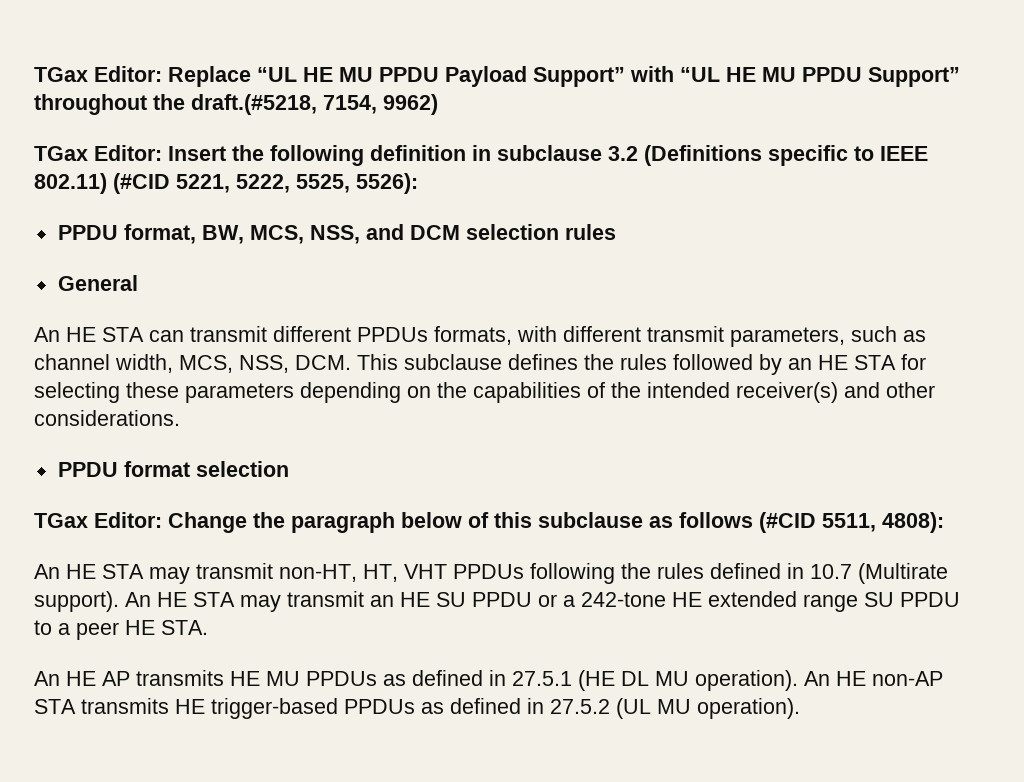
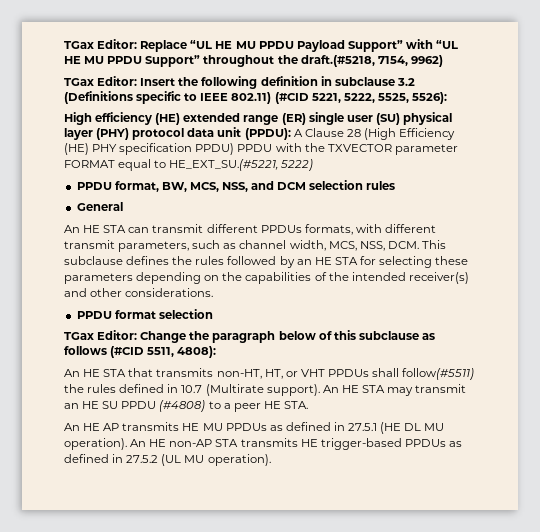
(418, 183) none -> [64,112,452,125] [64,127,456,140] [64,143,458,155] [64,159,314,171] // High efficiency (HE) extended range (ER) single user (SU) physical layer (PHY) protocol data unit (PPDU): A Clause 28 (High Efficiency (HE) PHY specification PPDU) PPDU with the TXVECTOR parameter FORMAT equal to HE_EXT_SU.(#5221, 5222)
[149,563,273,584] may transmit -> [128,368,214,377] that transmits
(398, 573) none -> [285,371,298,377] or
[530,563,615,584] following -> [372,368,475,380] shall follow(#5511)
[538,591,960,612] or a 242-tone HE extended range SU PPDU -> [159,400,206,412] (#4808)

